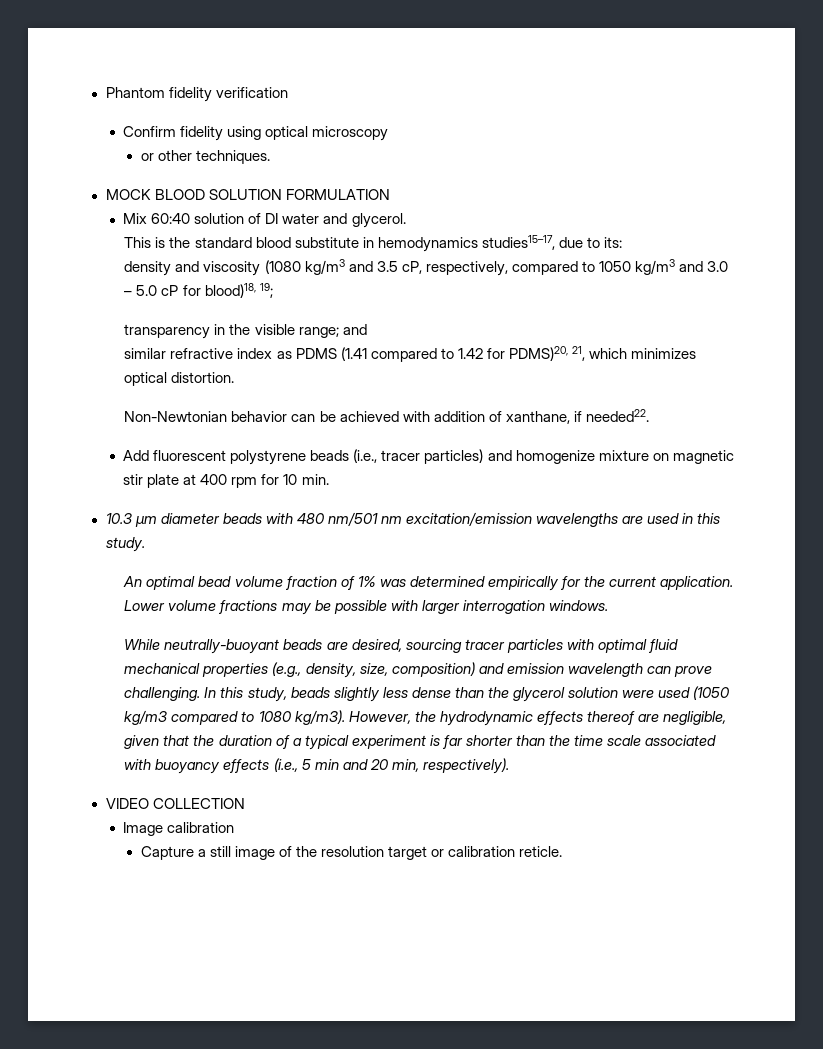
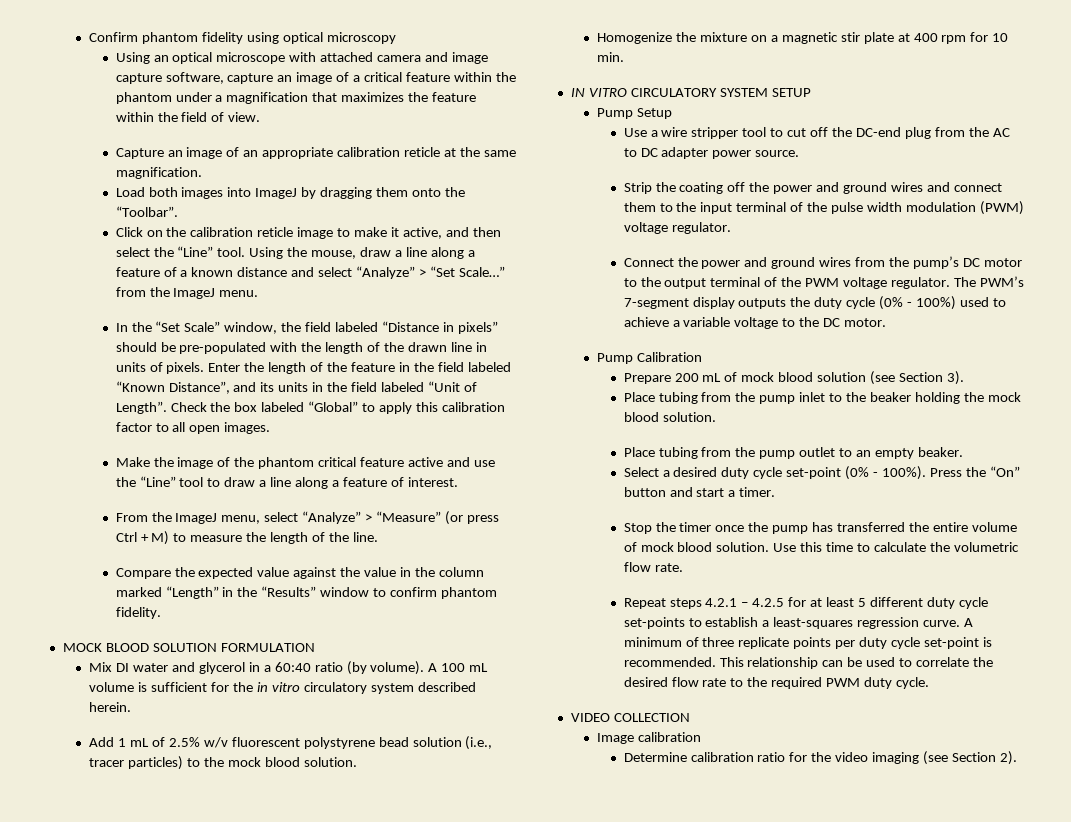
[105,87,288,102] [123,126,177,137] Phantom fidelity verification // Confirm -> [89,32,199,44] Confirm phantom
[140,150,270,164] or other techniques. -> [115,52,488,64] [115,72,516,84] [115,92,477,104] [115,112,261,122] [115,147,516,159] [115,167,202,179] [115,187,465,199] [115,206,178,217] [115,227,501,239] [115,246,475,259] [115,266,505,279] [115,287,259,299] [115,321,498,334] [115,342,487,354] [115,362,511,374] [115,381,477,394] [115,401,505,414] [115,422,271,434] [115,457,495,469] [115,476,458,489] [115,511,499,525] [115,531,378,545] [115,567,484,579] [115,586,497,599] [115,607,161,619] Using an optical microscope with attached camera and image capture software, capture an image of a critical feature within the phantom under a magnification that maximizes the feature within the field of view. // Capture an image of an appropriate calibration reticle at the same magnification. // Load both images into ImageJ by dragging them onto the “Toolbar”. // Click on the calibration reticle image to make it active, and then select the “Line” tool. Using the mouse, draw a line along a feature of a known distance and select “Analyze” > “Set Scale…” from the ImageJ menu. // In the “Set Scale” window, the field labeled “Distance in pixels” should be pre-populated with the length of the drawn line in units of pixels. Enter the length of the feature in the field labeled “Known Distance”, and its units in the field labeled “Unit of Length”. Check the box labeled “Global” to apply this calibration factor to all open images. // Make the image of the phantom critical feature active and use the “Line” tool to draw a line along a feature of interest. // From the ImageJ menu, select “Analyze” > “Measure” (or press Ctrl + M) to measure the length of the line. // Compare the expected value against the value in the column marked “Length” in the “Results” window to confirm phantom fidelity.
[151,213,406,228] [124,235,622,252] [124,259,729,276] [124,283,273,298] [124,324,367,339] [124,346,697,362] [124,372,235,386] [124,409,649,424] [123,449,595,465] 60:40 solution of DI water and glycerol. // This is the standard blood substitute in hemodynamics studies15–17, due to its: // density and viscosity (1080 kg/m3 and 3.5 cP, respectively, compared to 1050 kg/m3 and 3.0 – 5.0 cP for blood)18, 19; // transparency in the visible range; and // similar refractive index as PDMS (1.41 compared to 1.42 for PDMS)20, 21, which minimizes optical distortion. // Non-Newtonian behavior can be achieved with addition of xanthane, if needed22. // Add fluorescent polystyrene beads (i.e., tracer particles) and homogenize -> [116,661,489,675] [89,682,476,694] [89,702,132,712] [89,736,493,750] [89,756,357,770] [597,32,697,44] DI water and glycerol in a 60:40 ratio (by volume). A 100 mL volume is sufficient for the in vitro circulatory system described herein. // Add 1 mL of 2.5% w/v fluorescent polystyrene bead solution (i.e., tracer particles) to the mock blood solution. // Homogenize the
(669, 457) none -> [770,35,778,42] a
[105,512,721,527] [105,537,145,552] [123,576,734,591] [124,600,608,615] [124,639,678,654] [124,662,712,678] [124,686,731,702] [124,710,726,726] [124,735,717,750] [124,758,509,774] [105,798,245,809] [123,822,235,836] [140,846,563,860] 10.3 µm diameter beads with 480 nm/501 nm excitation/emission wavelengths are used in this study. // An optimal bead volume fraction of 1% was determined empirically for the current application. Lower volume fractions may be possible with larger interrogation windows. // While neutrally-buoyant beads are desired, sourcing tracer particles with optimal fluid mechanical properties (e.g., density, size, composition) and emission wavelength can prove challenging. In this study, beads slightly less dense than the glycerol solution were used (1050 kg/m3 compared to 1080 kg/m3). However, the hydrodynamic effects thereof are negligible, given that the duration of a typical experiment is far shorter than the time scale associated with buoyancy effects (i.e., 5 min and 20 min, respectively). // VIDEO COLLECTION // Image calibration // Capture a still image of the resolution target or calibration reticle. -> [570,88,811,97] [597,108,673,119] [623,127,1010,139] [623,147,800,159] [623,182,1002,194] [623,201,1024,215] [623,222,731,234] [623,256,1022,269] [623,276,1024,289] [623,296,1006,310] [623,317,887,329] [597,352,703,364] [623,371,964,385] [623,392,1021,404] [623,412,716,422] [623,447,963,459] [623,466,1020,480] [623,487,776,497] [623,522,1017,534] [623,542,1019,552] [623,562,683,572] [623,597,988,609] [623,617,974,629] [623,637,992,649] [623,657,993,669] [623,677,929,689] [570,713,690,722] [597,732,702,744] [623,751,1017,765] IN VITRO CIRCULATORY SYSTEM SETUP // Pump Setup // Use a wire stripper tool to cut off the DC-end plug from the AC to DC adapter power source. // Strip the coating off the power and ground wires and connect them to the input terminal of the pulse width modulation (PWM) voltage regulator. // Connect the power and ground wires from the pump’s DC motor to the output terminal of the PWM voltage regulator. The PWM’s 7-segment display outputs the duty cycle (0% - 100%) used to achieve a variable voltage to the DC motor. // Pump Calibration // Prepare 200 mL of mock blood solution (see Section 3). // Place tubing from the pump inlet to the beaker holding the mock blood solution. // Place tubing from the pump outlet to an empty beaker. // Select a desired duty cycle set-point (0% - 100%). Press the “On” button and start a timer. // Stop the timer once the pump has transferred the entire volume of mock blood solution. Use this time to calculate the volumetric flow rate. // Repeat steps 4.2.1 – 4.2.5 for at least 5 different duty cycle set-points to establish a least-squares regression curve. A minimum of three replicate points per duty cycle set-point is recommended. This relationship can be used to correlate the desired flow rate to the required PWM duty cycle. // VIDEO COLLECTION // Image calibration // Determine calibration ratio for the video imaging (see Section 2).

